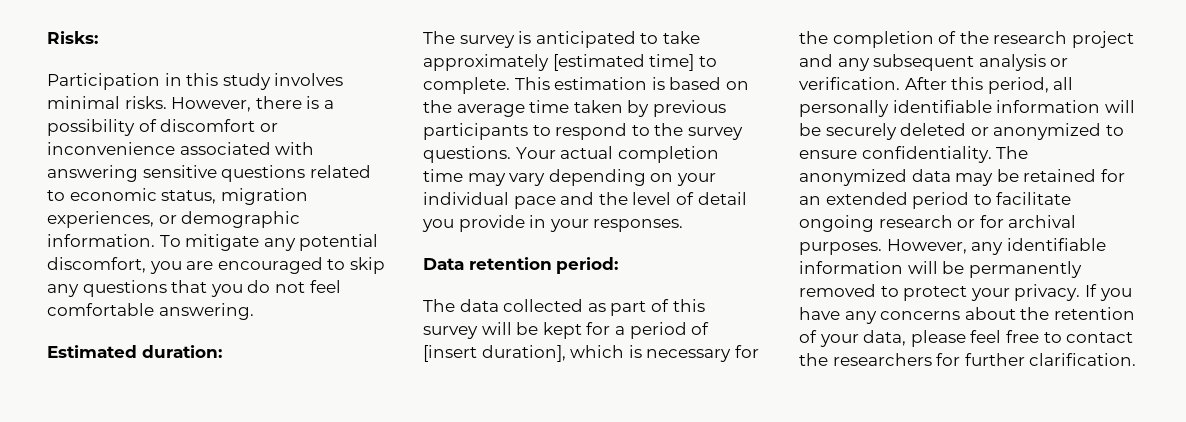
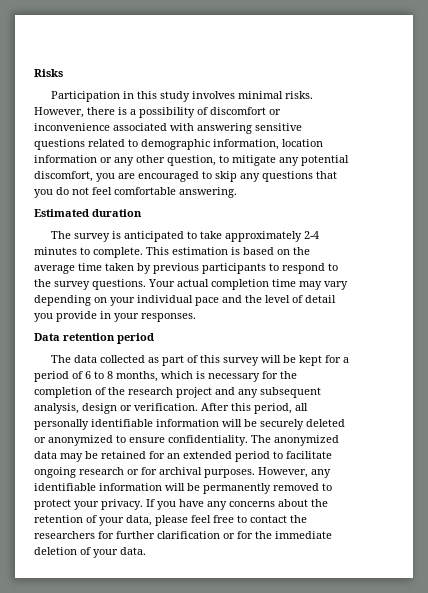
[47,31,98,44] Risks: -> [34,69,63,77] Risks
[69,188,308,205] [47,211,301,228] [47,234,181,247] economic status, migration experiences, or demographic information. To -> [141,139,323,150] [34,155,229,166] demographic information, location information or any other question, to
[141,345,222,358] duration: -> [92,209,142,217] duration
[552,54,695,71] [estimated time] -> [304,231,320,239] [34,247,77,255] 2-4 minutes
[556,257,619,274] period: -> [117,333,154,344] period
[423,345,566,362] [insert duration], -> [85,371,158,382] 6 to 8 months,
[978,54,1046,71] analysis -> [34,403,117,414] analysis, design
[1029,353,1137,366] clarification. -> [157,531,332,539] [34,547,146,558] clarification or for the immediate deletion of your data.

